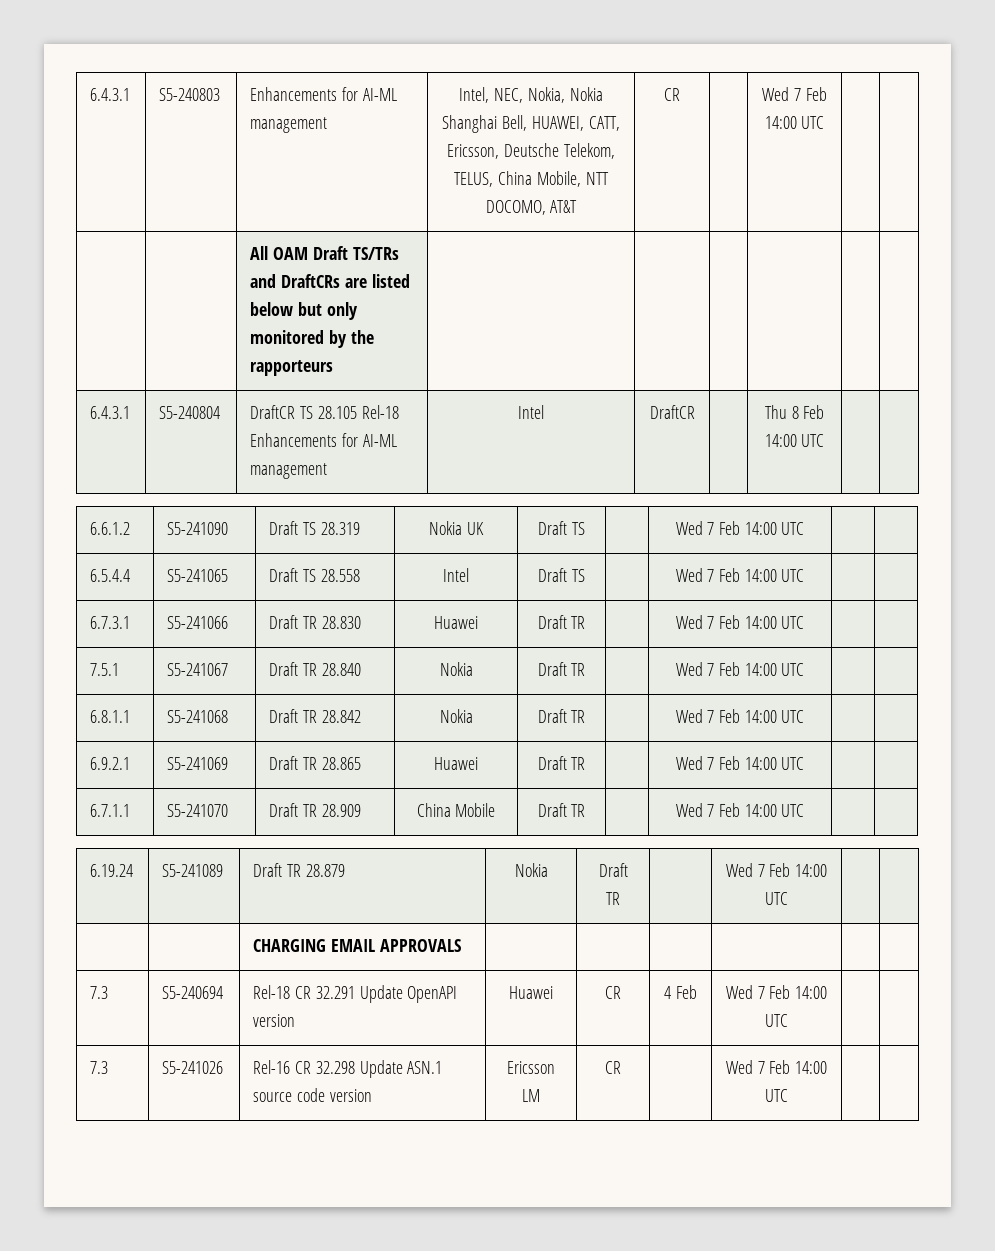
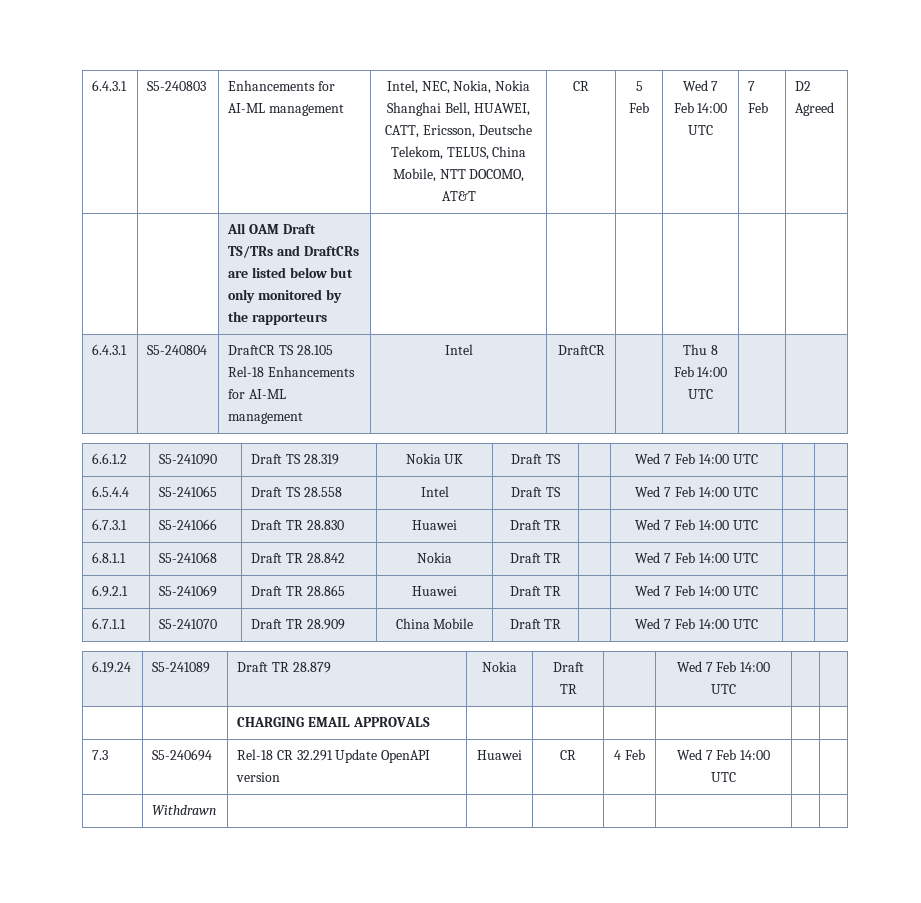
[762,87,827,101] [764,116,825,129] | Wed 7 Feb 14:00 UTC | | -> [635,81,643,91] [629,102,649,113] [682,80,719,91] [673,102,728,113] [688,125,713,135] [748,81,756,91] [748,102,769,113] [795,81,812,91] [795,102,835,116] 5 Feb | Wed 7 Feb 14:00 UTC | 7 Feb | D2 Agreed
[90,663,120,676] [167,663,229,676] [269,662,361,676] [439,662,473,676] [537,662,586,676] [675,662,805,676] // 7.5.1 | S5-241067 | Draft TR 28.840 | Nokia | Draft TR | | Wed 7 Feb 14:00 UTC | | -> (758, 525) none
[90,1061,109,1074] [162,1061,224,1074] [253,1060,443,1078] [253,1088,372,1102] [507,1061,555,1074] [522,1089,540,1102] [605,1061,621,1074] [725,1060,828,1074] [765,1089,788,1102] 7.3 | S5-241026 | Rel-16 CR 32.298 Update ASN.1 source code version | Ericsson LM | CR | | Wed 7 Feb 14:00 UTC -> [152,805,217,815] | Withdrawn | | | | |

